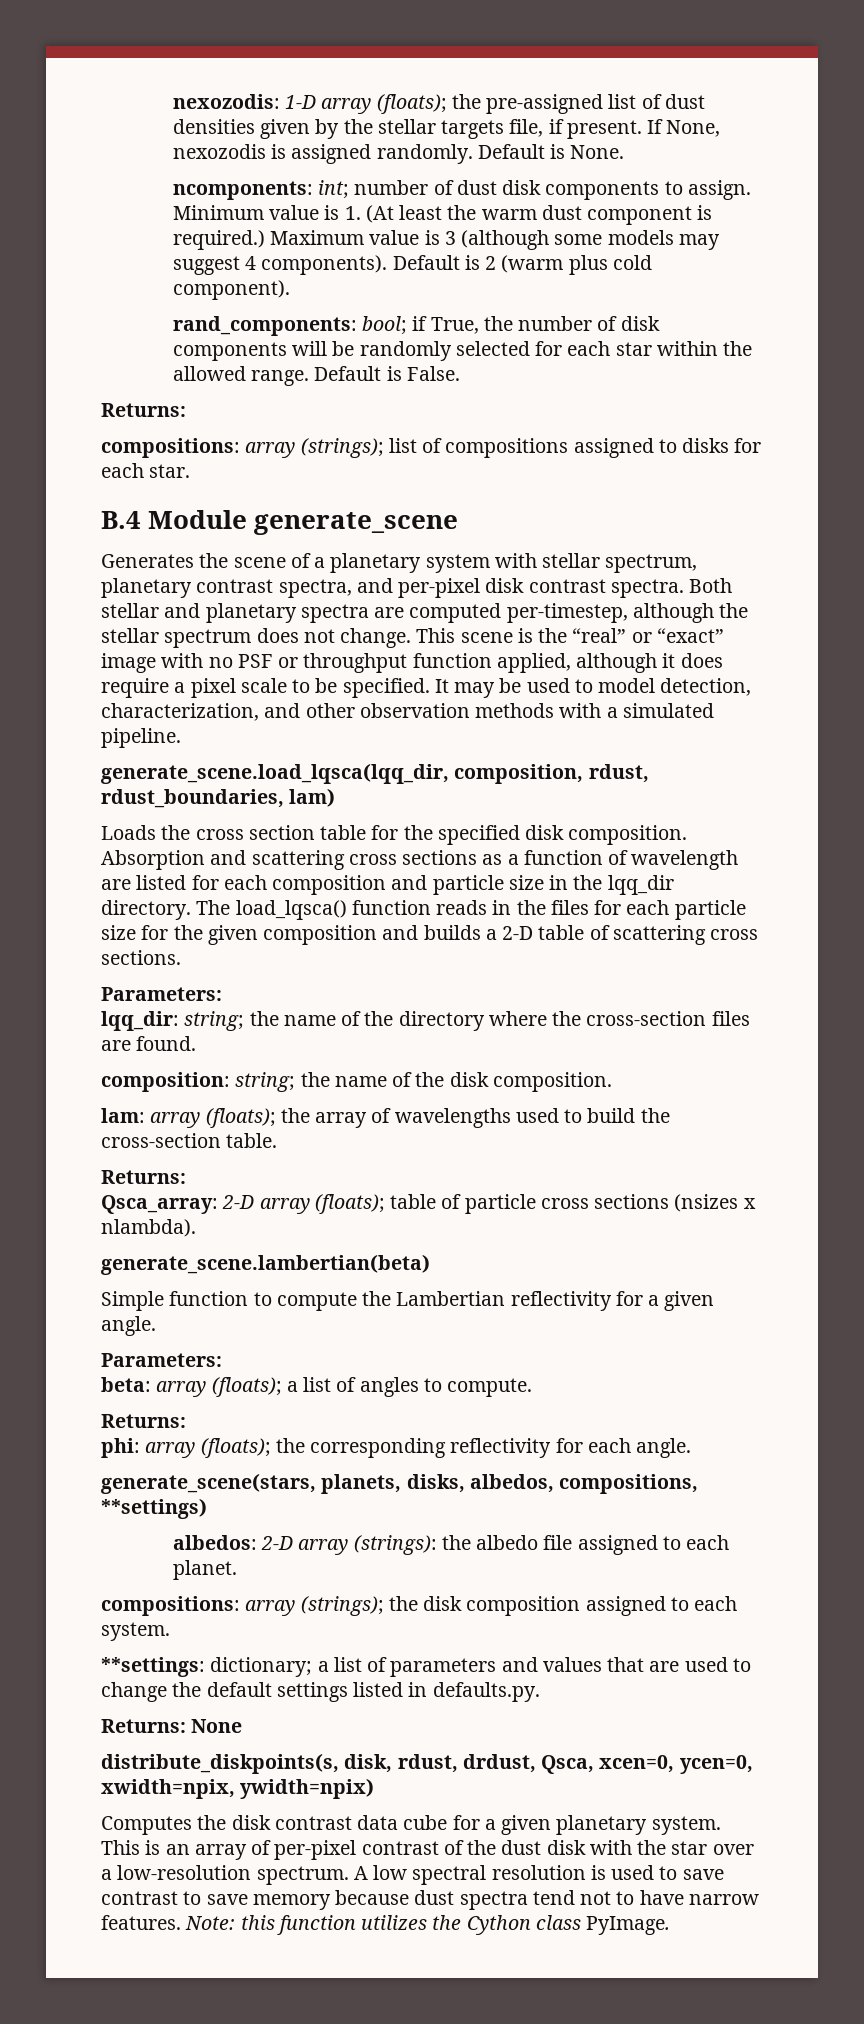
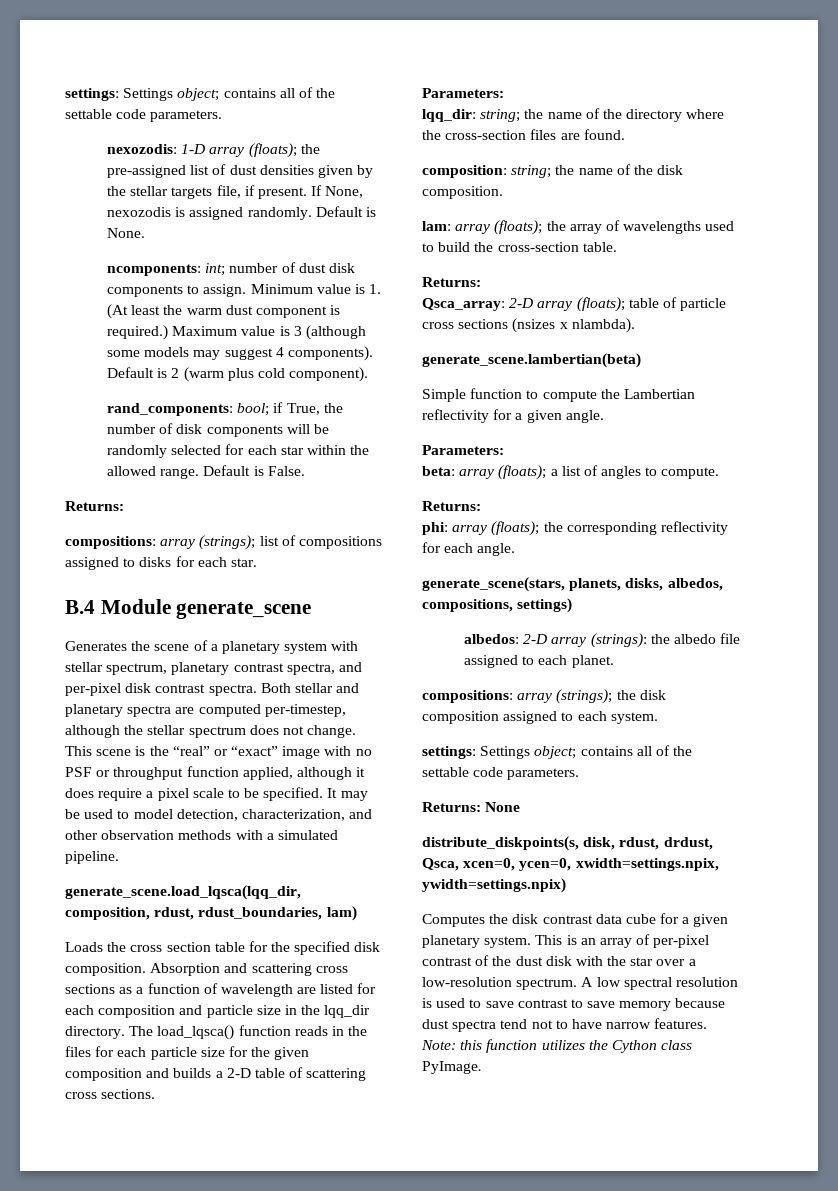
(172, 101) none -> [65,87,336,101] [65,109,223,122] settings: Settings object; contains all of the settable code parameters. //
[101,1498,207,1519] **settings) -> [517,598,573,613] settings)
[101,1657,751,1677] [101,1682,540,1702] **settings: dictionary; a list of parameters and values that are used to change the default settings listed in defaults.py. -> [422,745,693,759] [422,767,580,780] settings: Settings object; contains all of the settable code parameters.
[101,1778,375,1799] xwidth=npix, ywidth=npix) -> [575,858,719,871] [422,878,566,893] xwidth=settings.npix, ywidth=settings.npix)

